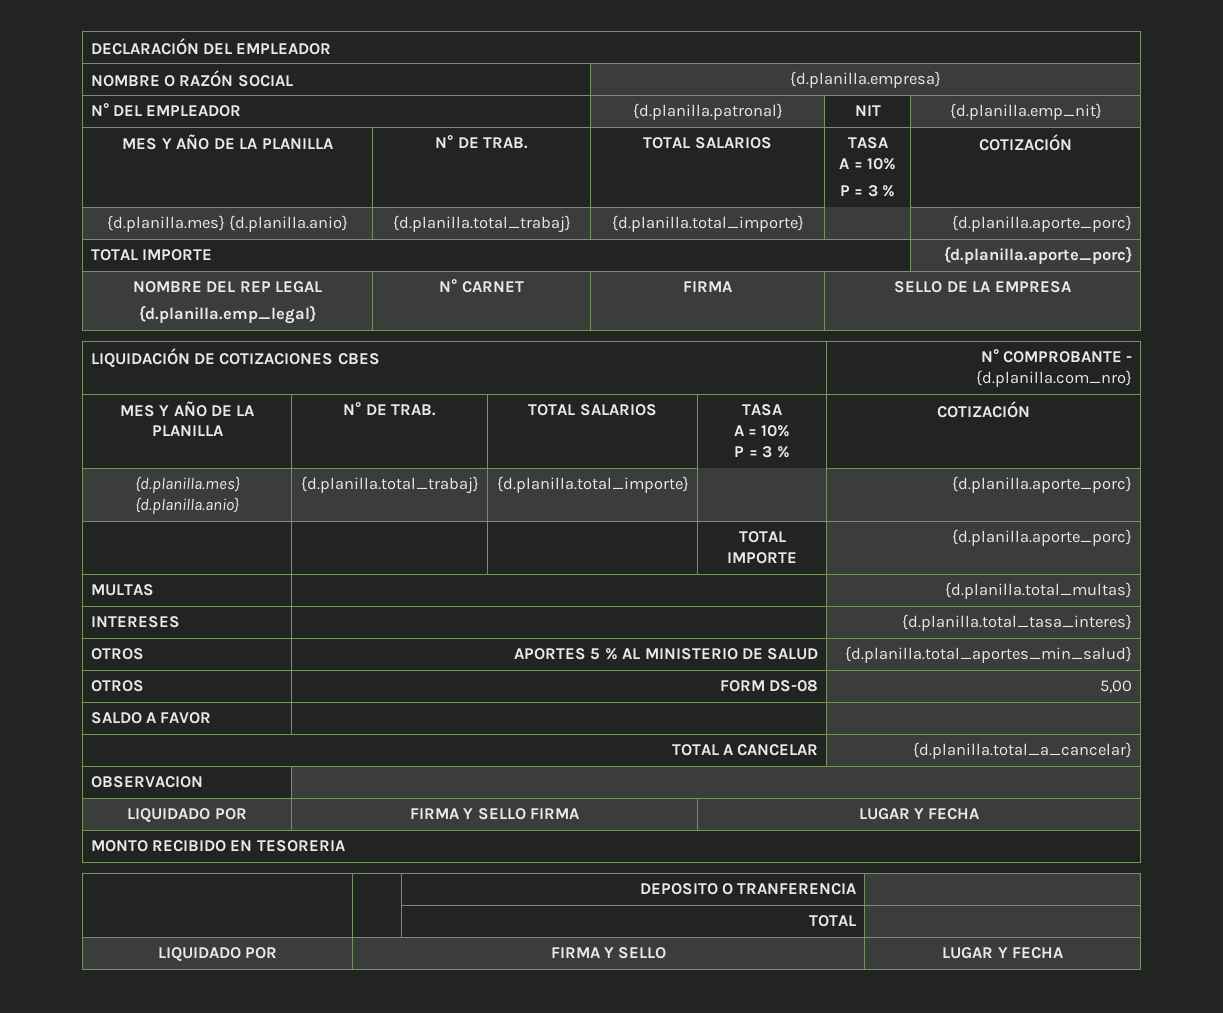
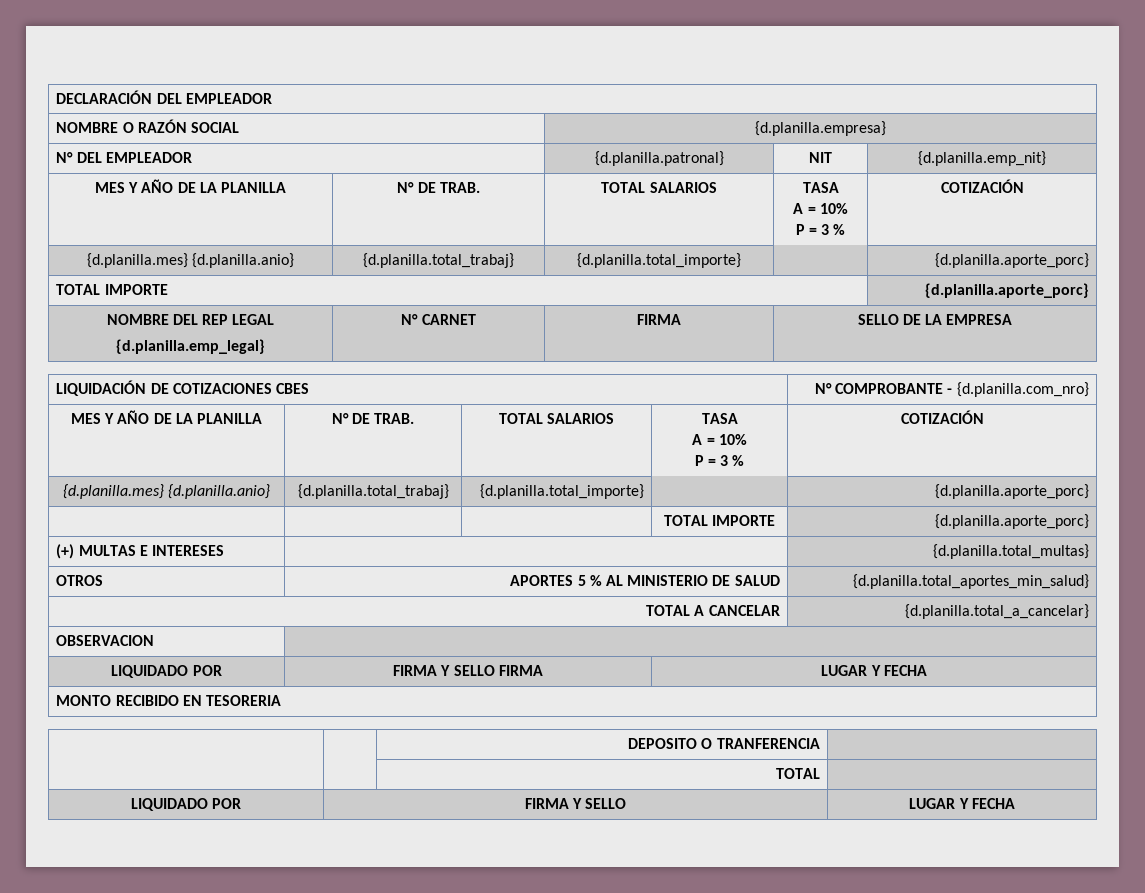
(1133, 537) none -> [56,544,75,559] (+)
(154, 590) none -> [139,545,225,556] E INTERESES
[90,616,180,628] [902,614,1133,631] // INTERESES | | {d.planilla.total_tasa_interes} -> (1089, 551) none
[90,680,144,692] [720,680,819,692] [1100,680,1133,693] [90,712,212,724] // OTROS | FORM DS-08 | 5,00 // SALDO A FAVOR | | -> (1089, 581) none

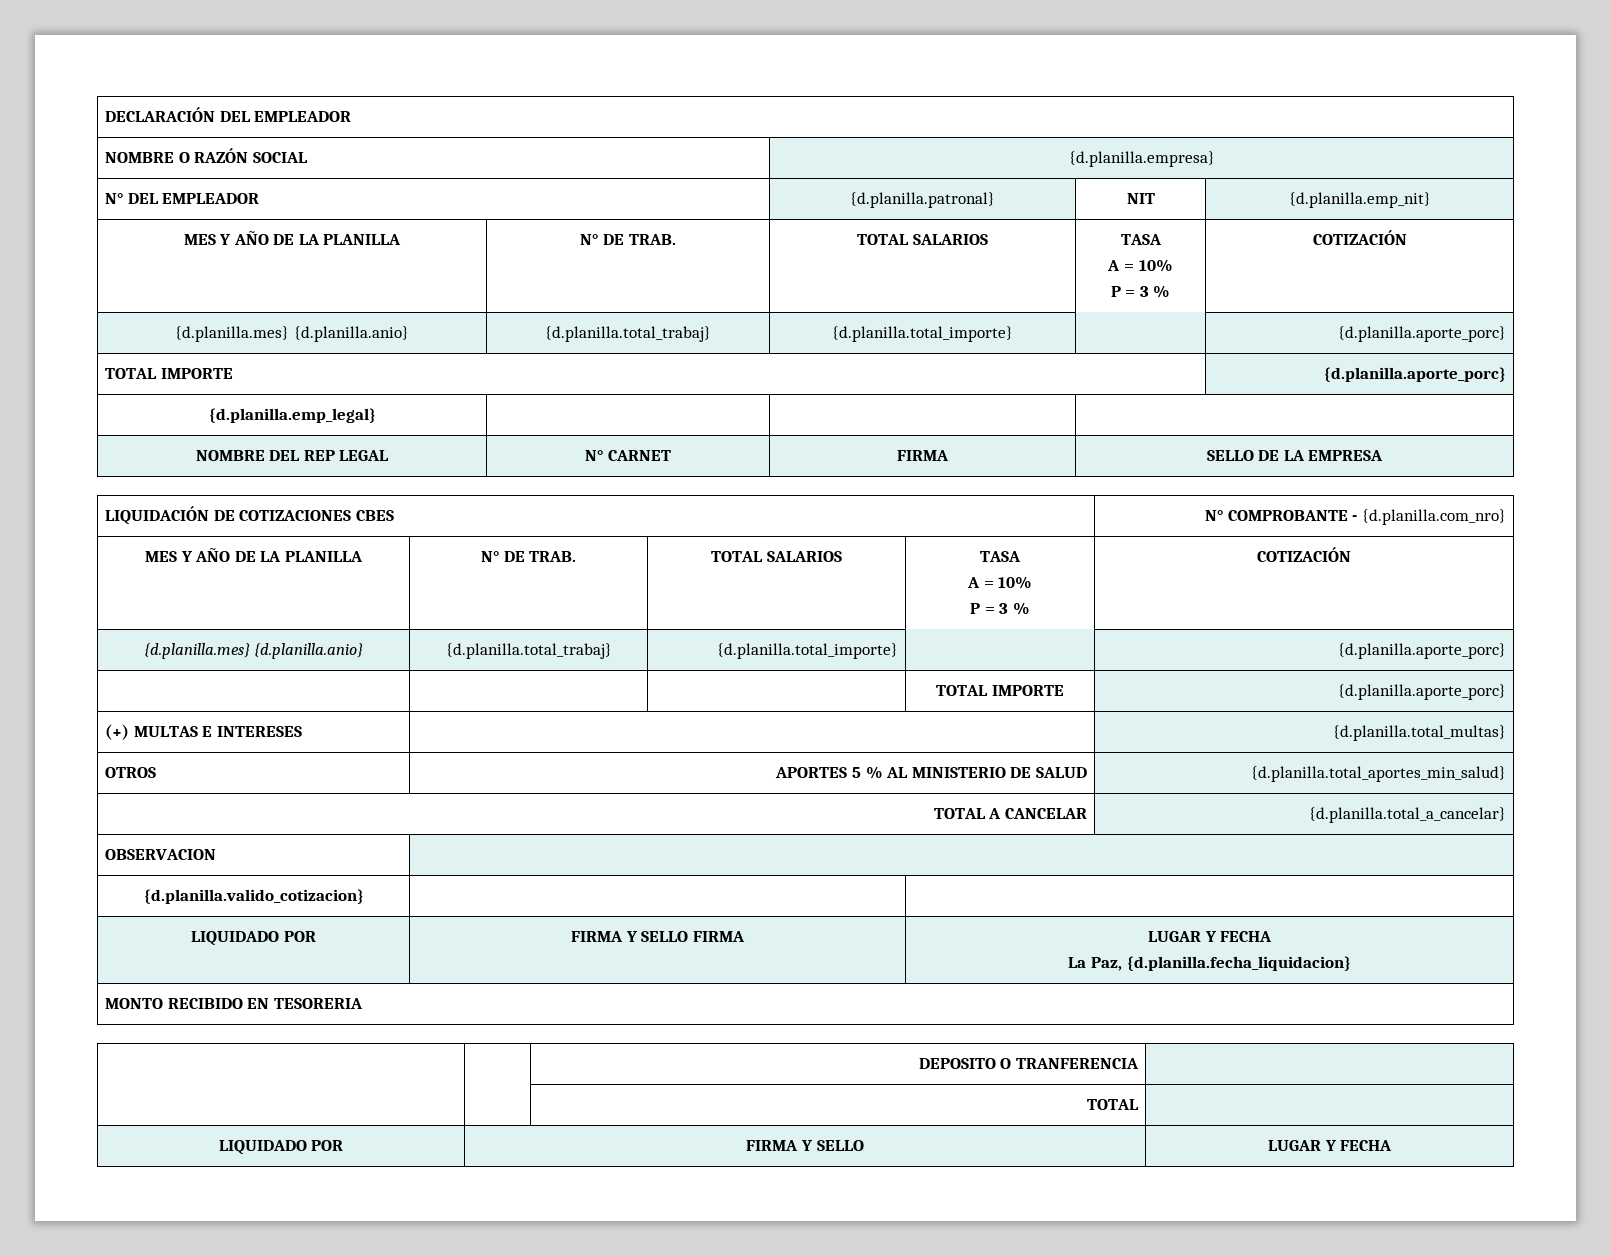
(1089, 290) none -> [208,408,376,423] // {d.planilla.emp_legal} | | |
[116,339,265,354] // {d.planilla.emp_legal} -> (390, 455) none
(155, 640) none -> [143,889,364,904] // {d.planilla.valido_cotizacion} | |
(927, 670) none -> [1068,956,1351,971] // La Paz, {d.planilla.fecha_liquidacion}

